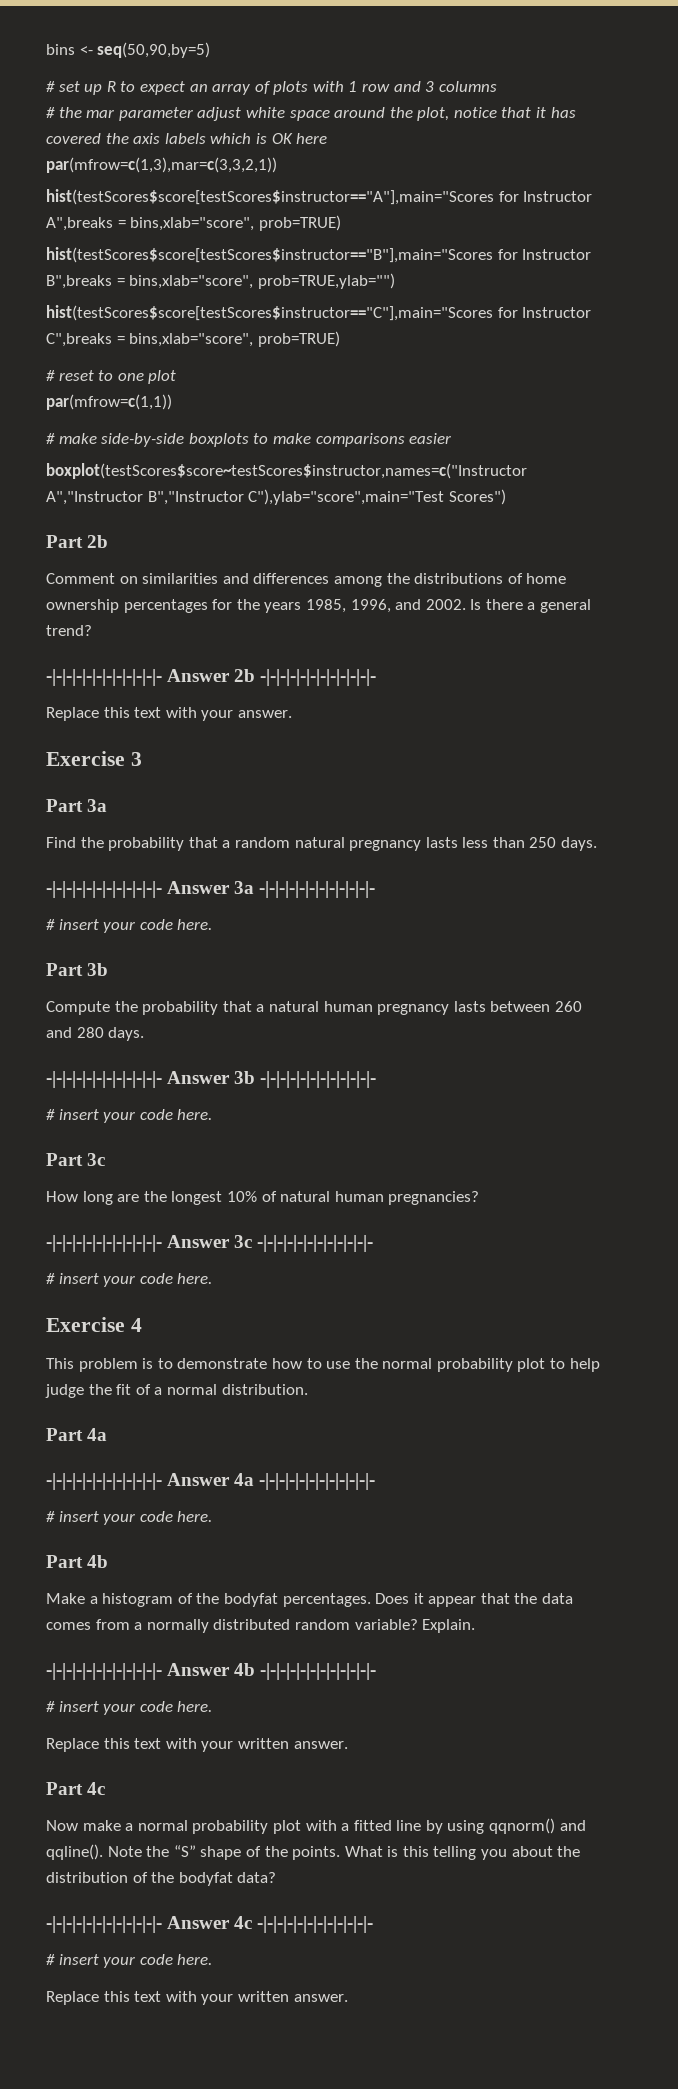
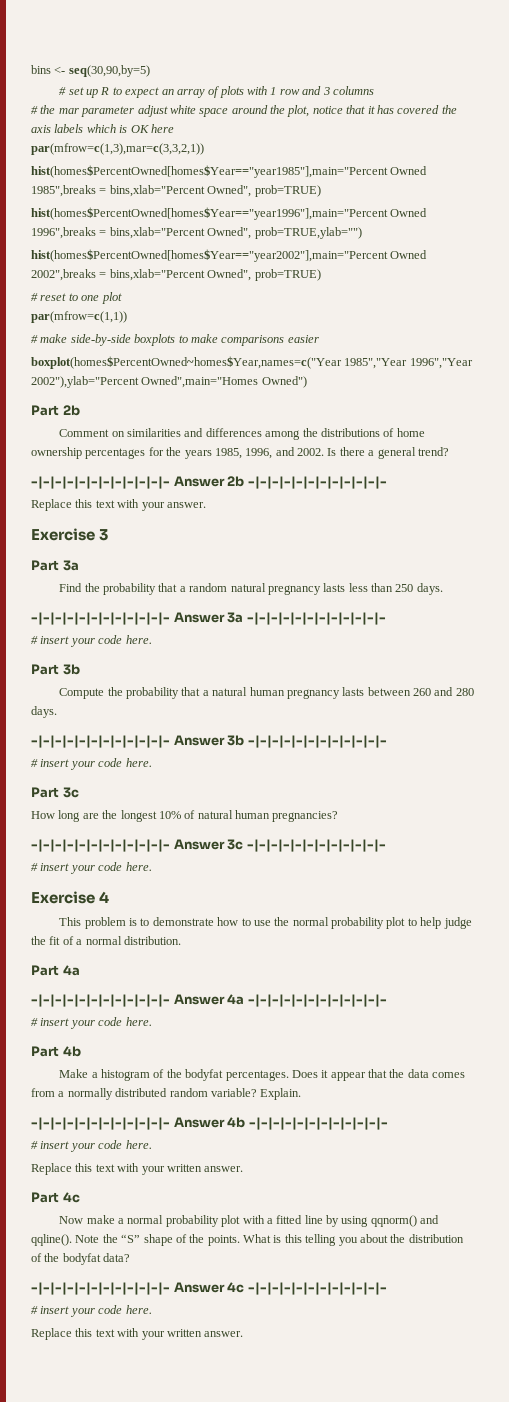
[97,42,211,58] seq(50,90,by=5) -> [68,65,150,77] seq(30,90,by=5)
[46,189,593,205] [46,215,341,231] [46,247,592,263] [46,273,395,289] [46,305,592,321] [46,333,254,347] hist(testScores$score[testScores$instructor=="A"],main="Scores for Instructor A",breaks = bins,xlab="score", prob=TRUE) // hist(testScores$score[testScores$instructor=="B"],main="Scores for Instructor B",breaks = bins,xlab="score", prob=TRUE,ylab="") // hist(testScores$score[testScores$instructor=="C"],main="Scores for Instructor C",breaks = bins,xlab="score", -> [31,165,428,178] [31,185,321,197] [31,207,428,220] [31,227,362,239] [31,249,428,262] [31,269,252,281] hist(homes$PercentOwned[homes$Year=="year1985"],main="Percent Owned 1985",breaks = bins,xlab="Percent Owned", prob=TRUE) // hist(homes$PercentOwned[homes$Year=="year1996"],main="Percent Owned 1996",breaks = bins,xlab="Percent Owned", prob=TRUE,ylab="") // hist(homes$PercentOwned[homes$Year=="year2002"],main="Percent Owned 2002",breaks = bins,xlab="Percent Owned",
[46,463,527,479] [46,489,506,505] boxplot(testScores$score~testScores$instructor,names=c("Instructor A","Instructor B","Instructor C"),ylab="score",main="Test Scores") -> [31,356,473,369] [31,376,307,388] boxplot(homes$PercentOwned~homes$Year,names=c("Year 1985","Year 1996","Year 2002"),ylab="Percent Owned",main="Homes Owned")

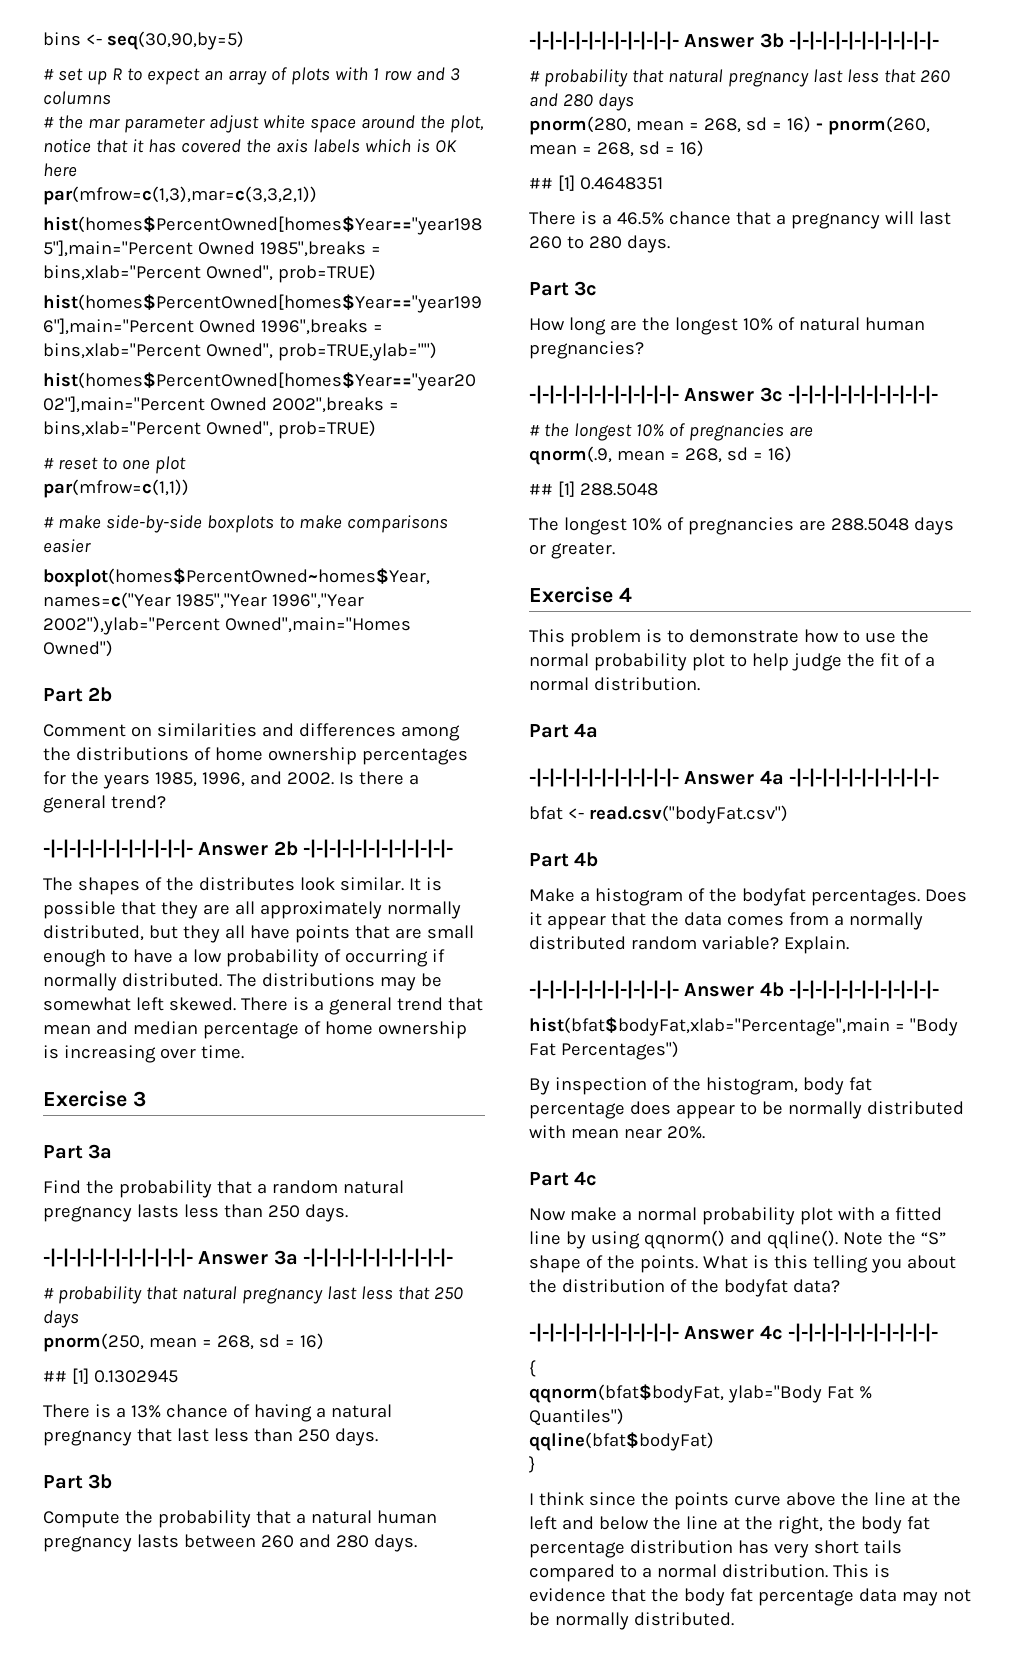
[31,499,206,511] Replace this text with your answer. -> [43,877,442,895] [43,901,461,919] [43,925,474,943] [43,949,445,967] [43,973,442,991] [43,997,483,1015] [43,1021,467,1039] [43,1045,244,1063] The shapes of the distributes look similar. It is possible that they are all approximately normally distributed, but they all have points that are small enough to have a low probability of occurring if normally distributed. The distributions may be somewhat left skewed. There is a general trend that mean and median percentage of home ownership is increasing over time.
[40,635,152,647] insert your code here. -> [57,1286,463,1304] [43,1310,79,1328] [43,1333,324,1352] [43,1368,178,1384] [43,1404,392,1422] [43,1428,378,1446] probability that natural pregnancy last less that 250 days // pnorm(250, mean = 268, sd = 16) // ## [1] 0.1302945 // There is a 13% chance of having a natural pregnancy that last less than 250 days.
[40,758,152,770] insert your code here. -> [543,69,950,87] [529,93,634,111] [529,116,930,135] [529,140,704,157] [529,175,663,191] [529,211,951,229] [529,235,670,253] probability that natural pregnancy last less that 260 and 280 days // pnorm(280, mean = 268, sd = 16) - pnorm(260, mean = 268, sd = 16) // ## [1] 0.4648351 // There is a 46.5% chance that a pregnancy will last 260 to 280 days.
[40,862,152,874] insert your code here. -> [543,423,813,441] [529,446,792,465] [529,481,658,497] [529,517,954,535] [529,542,615,559] the longest 10% of pregnancies are // qnorm(.9, mean = 268, sd = 16) // ## [1] 288.5048 // The longest 10% of pregnancies are 288.5048 days or greater.
[31,1017,152,1029] # insert your code here. -> [529,805,788,824] bfat <- read.csv("bodyFat.csv")
[31,1140,152,1152] [31,1163,244,1175] # insert your code here. // Replace this text with your written answer. -> [529,1017,958,1036] [529,1041,679,1060] [529,1077,872,1095] [529,1101,964,1119] [529,1125,705,1139] hist(bfat$bodyFat,xlab="Percentage",main = "Body Fat Percentages") // By inspection of the histogram, body fat percentage does appear to be normally distributed with mean near 20%.
[31,1305,152,1317] [31,1328,244,1340] # insert your code here. // Replace this text with your written answer. -> [529,1360,536,1377] [529,1384,872,1403] [529,1408,624,1426] [529,1432,714,1451] [529,1456,535,1473] [529,1492,961,1510] [529,1516,930,1534] [529,1540,902,1558] [529,1564,890,1582] [529,1588,971,1606] [529,1612,734,1630] { // qqnorm(bfat$bodyFat, ylab="Body Fat % Quantiles") // qqline(bfat$bodyFat) // } // I think since the points curve above the line at the left and below the line at the right, the body fat percentage distribution has very short tails compared to a normal distribution. This is evidence that the body fat percentage data may not be normally distributed.

